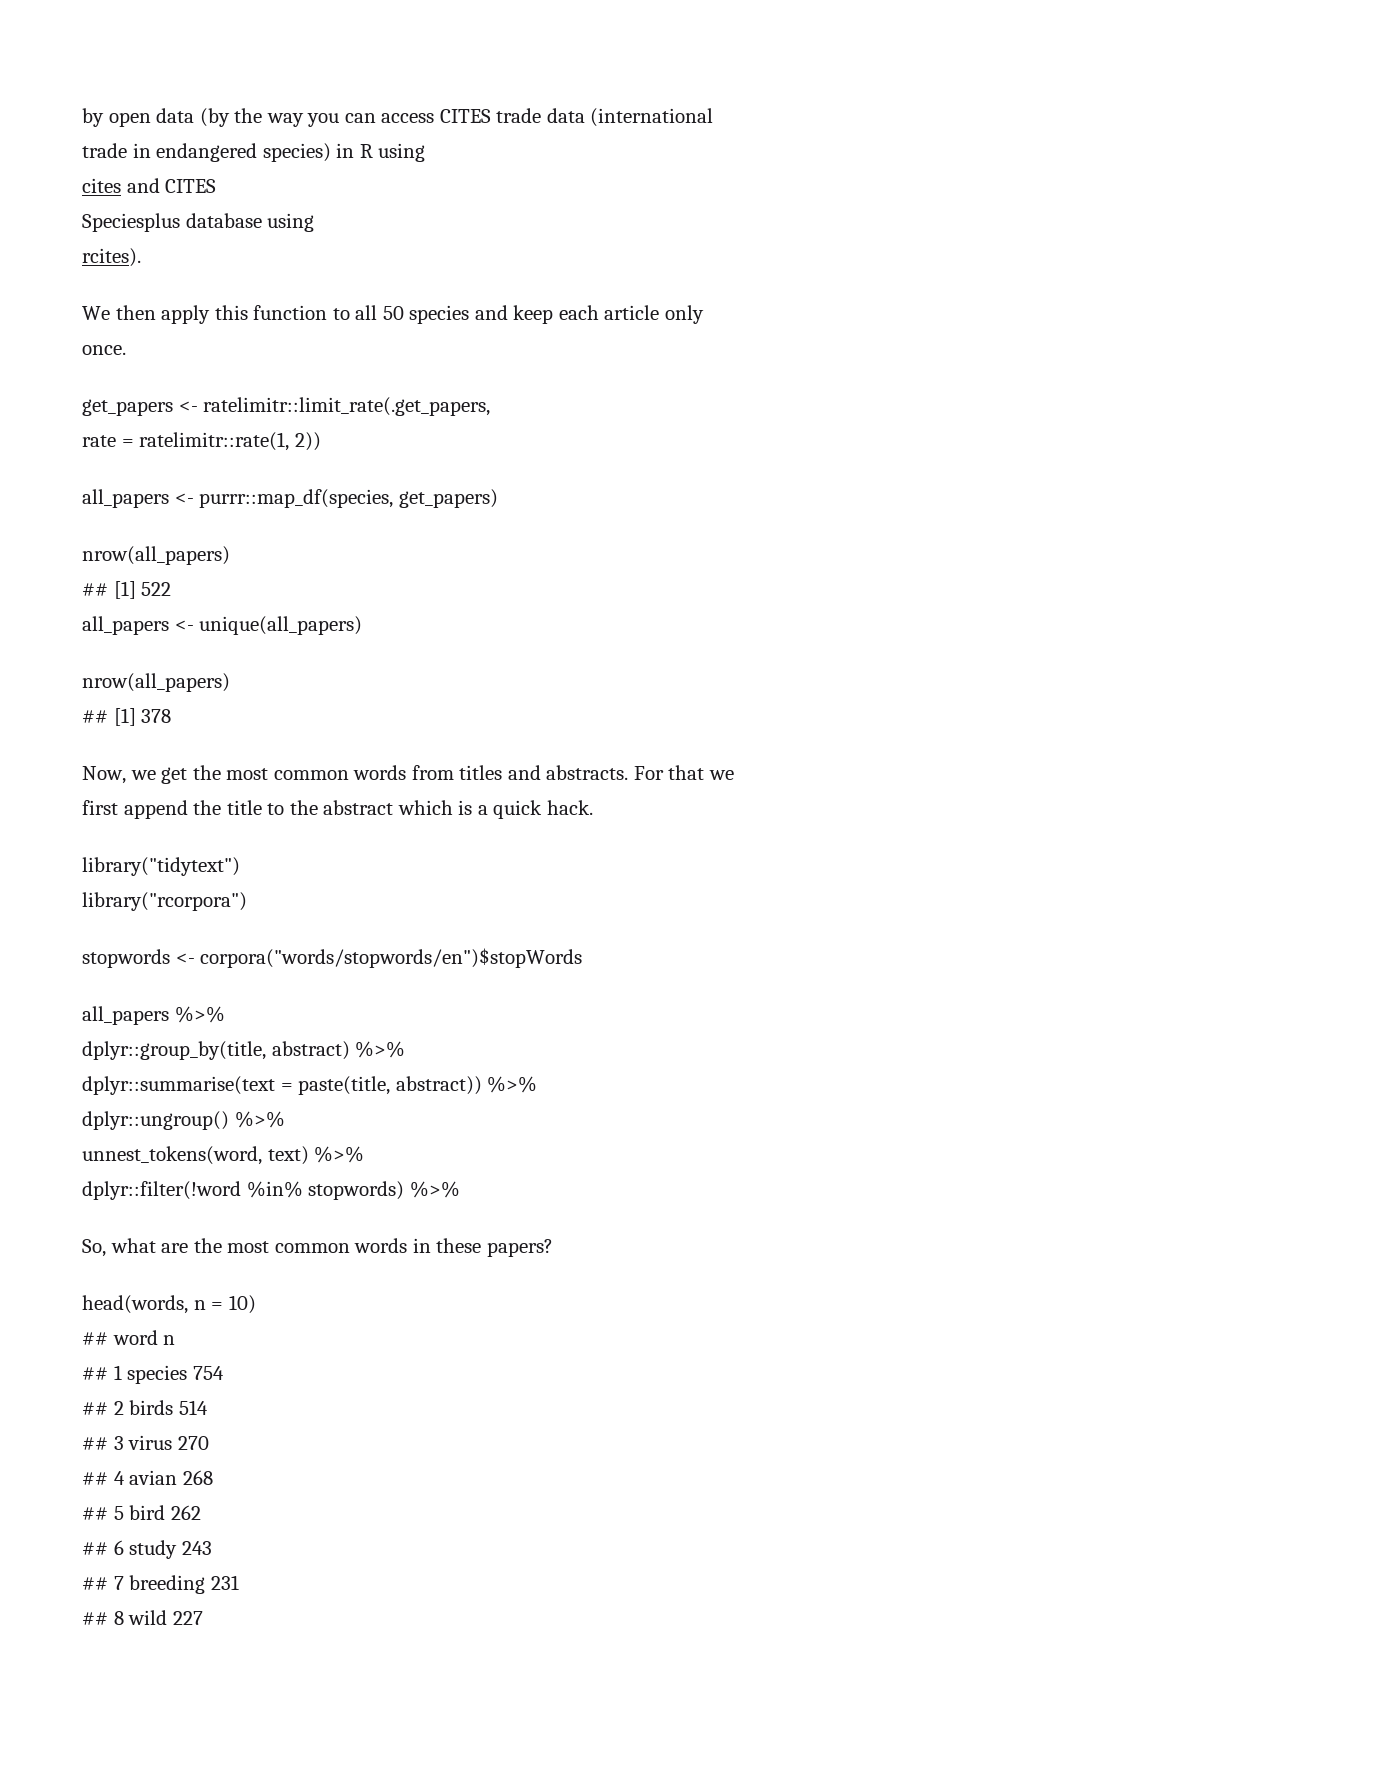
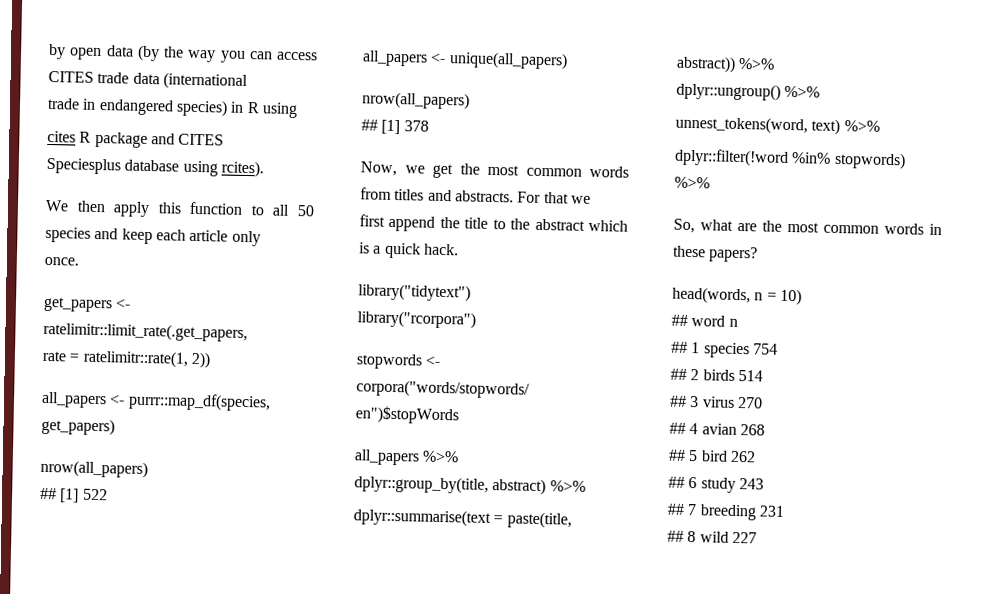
(121, 185) none -> [79,131,148,148] R package
(315, 222) // -> (218, 168) none

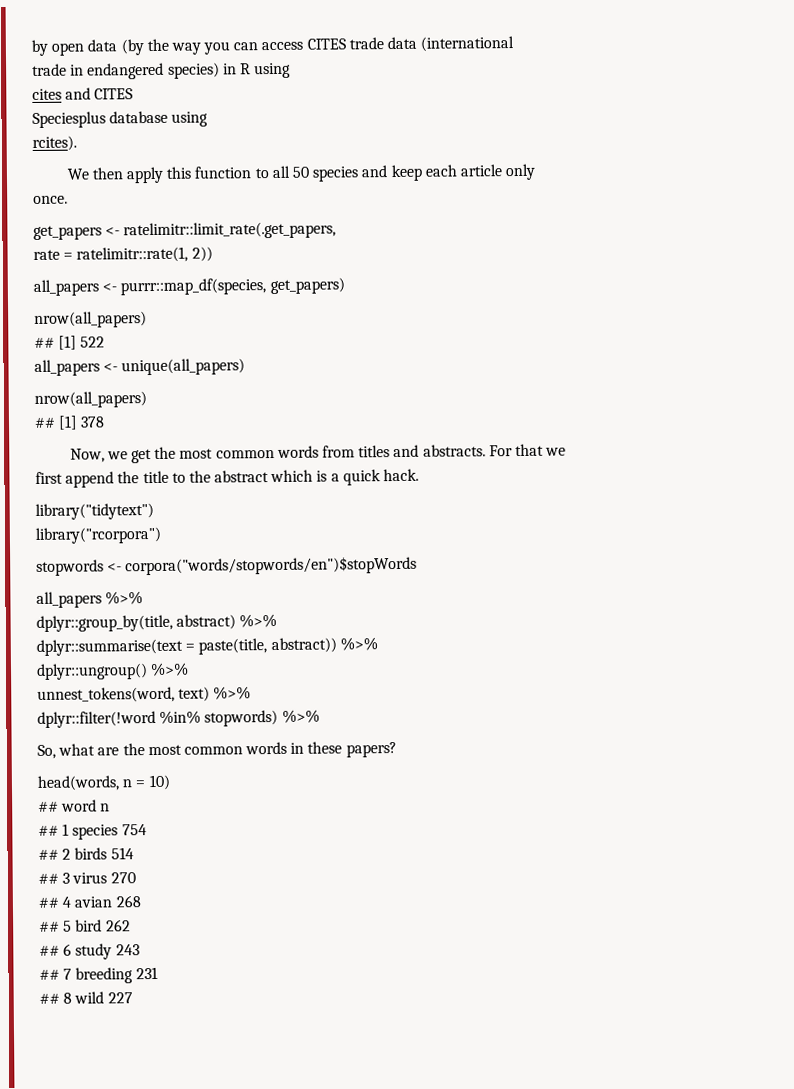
[79,131,148,148] R package -> (62, 94) none
(218, 168) none -> (209, 119) //

